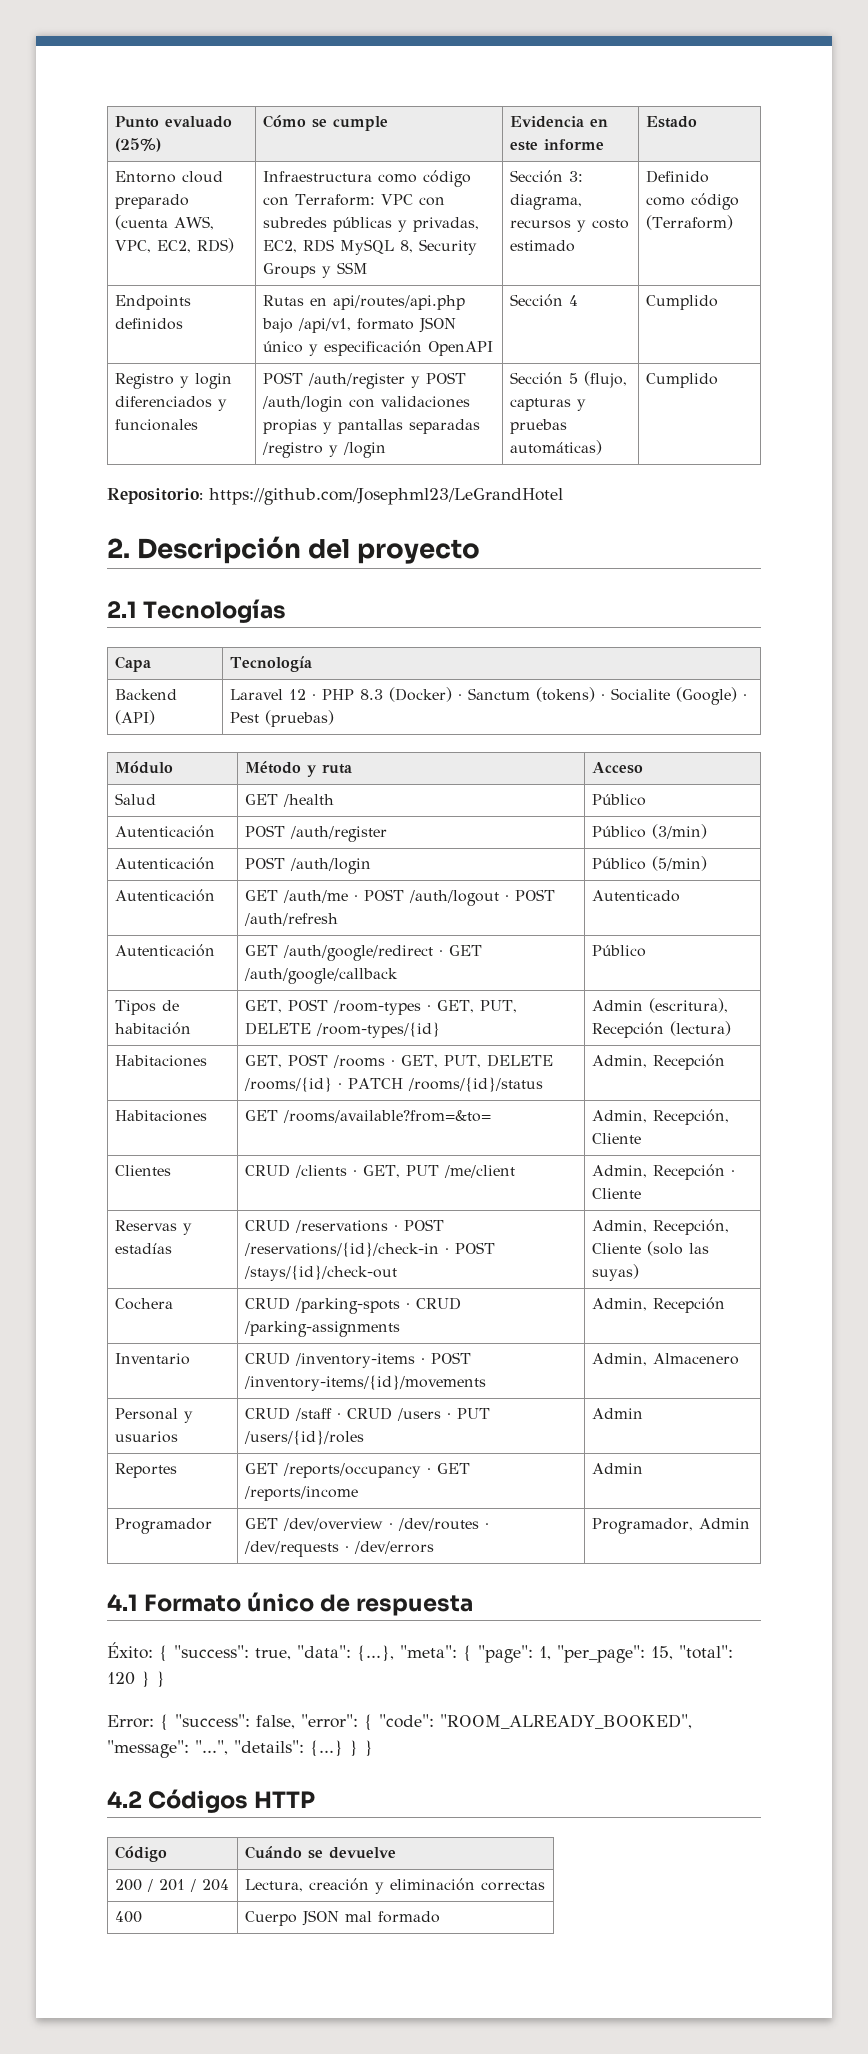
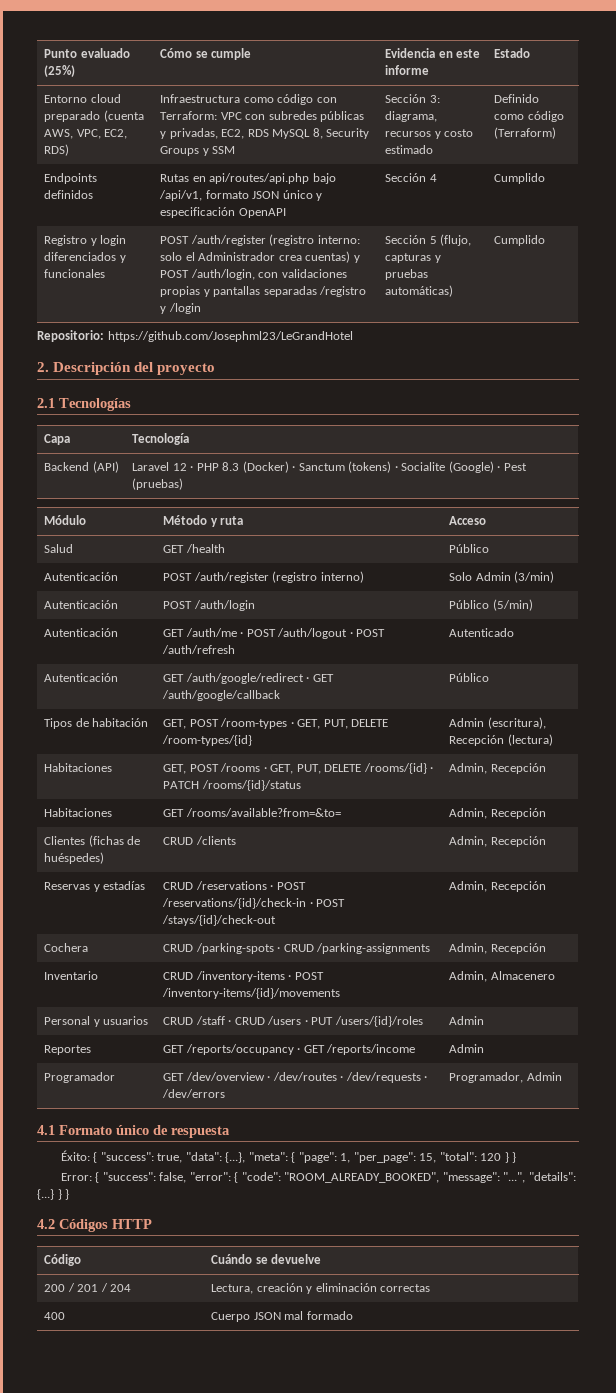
(406, 381) none -> [269,234,360,246] [160,251,351,263] (registro interno: solo el Administrador crea cuentas)
[262,396,344,412] /auth/login -> [190,269,255,280] /auth/login,
[592,826,647,838] | Público -> [272,571,364,583] [449,572,511,581] (registro interno) | Solo Admin
[653,1109,730,1125] [592,1133,642,1144] Recepción, Cliente -> [490,808,546,819] Recepción
(172, 1170) none -> [88,835,141,847] [44,852,105,864] (fichas de huéspedes)
[353,1165,516,1178] [592,1164,736,1180] [592,1188,642,1199] · GET, PUT /me/client | Admin, Recepción · Cliente -> [449,836,546,847] | Admin, Recepción
[653,1219,730,1235] [592,1241,710,1256] [592,1264,640,1281] Recepción, Cliente (solo las suyas) -> [490,881,546,892] Recepción

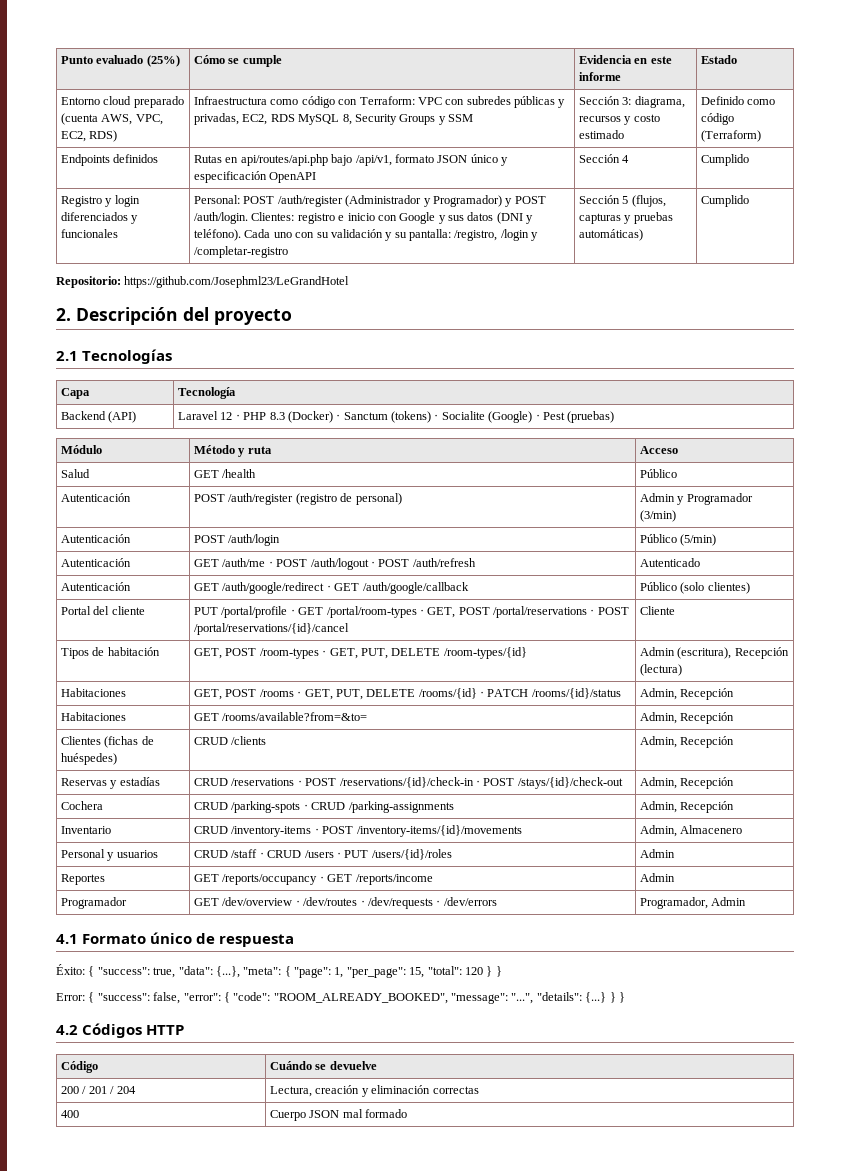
[160,234,360,246] [160,251,360,263] [160,269,347,280] [160,286,367,297] [160,306,167,314] POST /auth/register (registro interno: solo el Administrador crea cuentas) y POST /auth/login, con validaciones propias y pantallas separadas /registro y -> [194,195,546,207] [194,212,534,224] [194,229,498,241] Personal: POST /auth/register (Administrador y Programador) y POST /auth/login. Clientes: registro e inicio con Google y sus datos (DNI y teléfono). Cada uno con su validación y su pantalla: /registro,
(201, 308) none -> [531,232,539,241] [194,246,289,258] y /completar-registro
[440,234,472,246] (flujo, -> [631,195,666,207] (flujos,
[320,571,364,583] [449,572,511,581] interno) | Solo Admin -> [340,493,402,505] [640,493,753,505] de personal) | Admin y Programador
(490, 677) none -> [680,582,750,594] [61,606,145,615] [194,606,629,618] [194,623,350,635] [640,606,676,615] (solo clientes) // Portal del cliente | PUT /portal/profile · GET /portal/room-types · GET, POST /portal/reservations · POST /portal/reservations/{id}/cancel | Cliente

